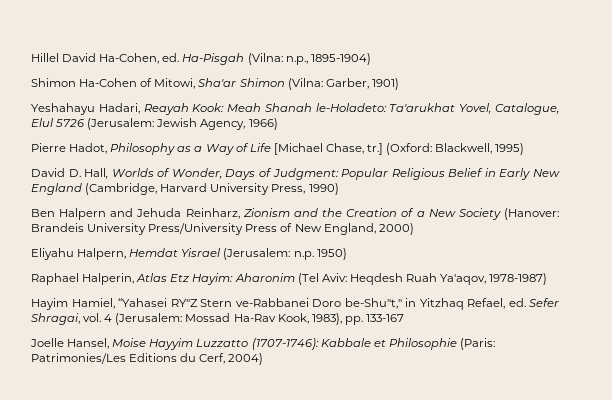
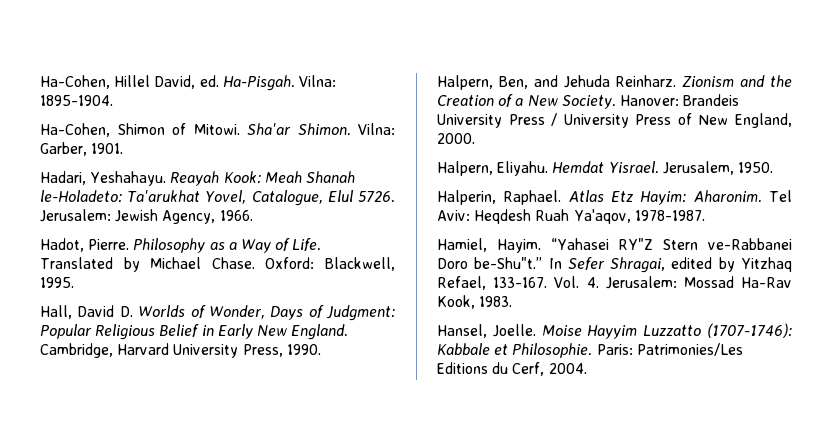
[31,53,371,65] [31,78,399,90] [31,103,140,115] Hillel David Ha-Cohen, ed. Ha-Pisgah (Vilna: n.p., 1895-1904) // Shimon Ha-Cohen of Mitowi, Sha'ar Shimon (Vilna: Garber, 1901) // Yeshahayu Hadari, -> [40,75,336,91] [40,95,113,106] [40,123,395,137] [40,142,124,156] [40,171,167,186] Ha-Cohen, Hillel David, ed. Ha-Pisgah. Vilna: 1895-1904. // Ha-Cohen, Shimon of Mitowi. Sha'ar Shimon. Vilna: Garber, 1901. // Hadari, Yeshahayu.
[55,118,278,130] [31,143,108,154] 5726 (Jerusalem: Jewish Agency, 1966) // Pierre Hadot, -> [358,191,396,203] [40,209,253,224] [40,238,130,252] 5726. Jerusalem: Jewish Agency, 1966. // Hadot, Pierre.
[249,143,525,155] Life [Michael Chase, tr.] (Oxford: Blackwell, 1995) // -> [292,238,322,251] [40,257,395,272] [40,277,74,288] [40,305,72,319] Life. Translated by Michael Chase. Oxford: Blackwell, 1995. // Hall,
[84,168,109,179] Hall, -> (133, 311) none
[31,183,158,195] England (Cambridge, -> [291,324,349,340] [40,343,113,358] England. Cambridge,
[308,183,339,195] [31,208,107,220] 1990) // Ben Halpern -> [286,344,321,355] [437,75,528,90] 1990. // Halpern, Ben,
[185,208,240,219] Reinharz, -> [615,75,677,87] Reinharz.
[458,208,559,220] [31,223,414,235] [31,248,347,260] [31,273,135,285] Society (Hanover: Brandeis University Press/University Press of New England, 2000) // Eliyahu Halpern, Hemdat Yisrael (Jerusalem: n.p. 1950) // Raphael Halperin, -> [561,94,740,109] [437,113,792,128] [437,133,475,144] [437,161,773,176] [437,190,562,205] Society. Hanover: Brandeis University Press / University Press of New England, 2000. // Halpern, Eliyahu. Hemdat Yisrael. Jerusalem, 1950. // Halperin, Raphael.
[234,273,319,285] Aharonim (Tel -> [693,190,793,203] Aharonim. Tel
[489,273,548,285] [31,298,115,310] 1978-1987) // Hayim Hamiel, -> [634,210,705,221] [437,238,541,253] 1978-1987. // Hamiel, Hayim.
[344,298,559,310] [31,313,404,325] [30,338,110,349] be-Shu"t," in Yitzhaq Refael, ed. Sefer Shragai, vol. 4 (Jerusalem: Mossad Ha-Rav Kook, 1983), pp. 133-167 // Joelle Hansel, -> [474,257,792,273] [437,276,792,290] [437,295,513,309] [437,324,536,338] be-Shu"t.” In Sefer Shragai, edited by Yitzhaq Refael, 133-167. Vol. 4. Jerusalem: Mossad Ha-Rav Kook, 1983. // Hansel, Joelle.
[388,338,495,350] Philosophie (Paris: -> [512,343,633,358] Philosophie. Paris:
[228,353,264,365] 2004) -> [548,363,587,374] 2004.

